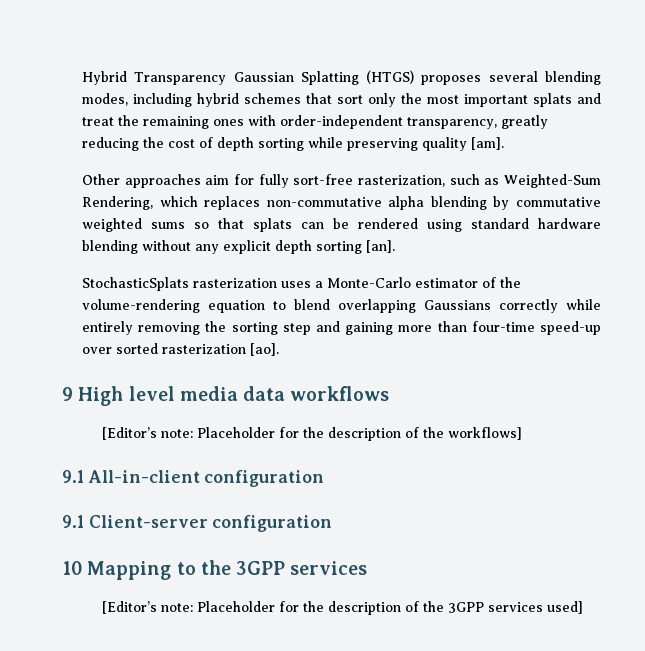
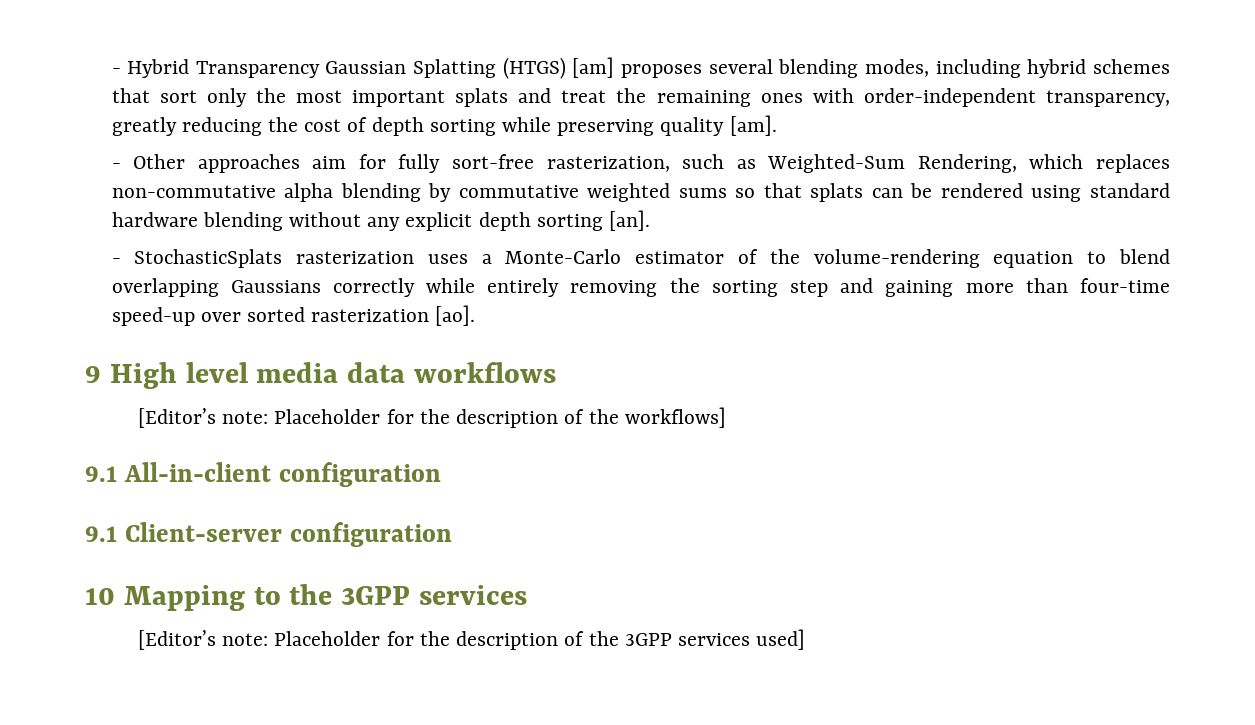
(82, 78) none -> [111,68,121,74] -
(415, 77) none -> [572,57,615,78] [am]
(505, 143) none -> [111,163,121,169] -
(396, 246) none -> [111,258,121,264] -

